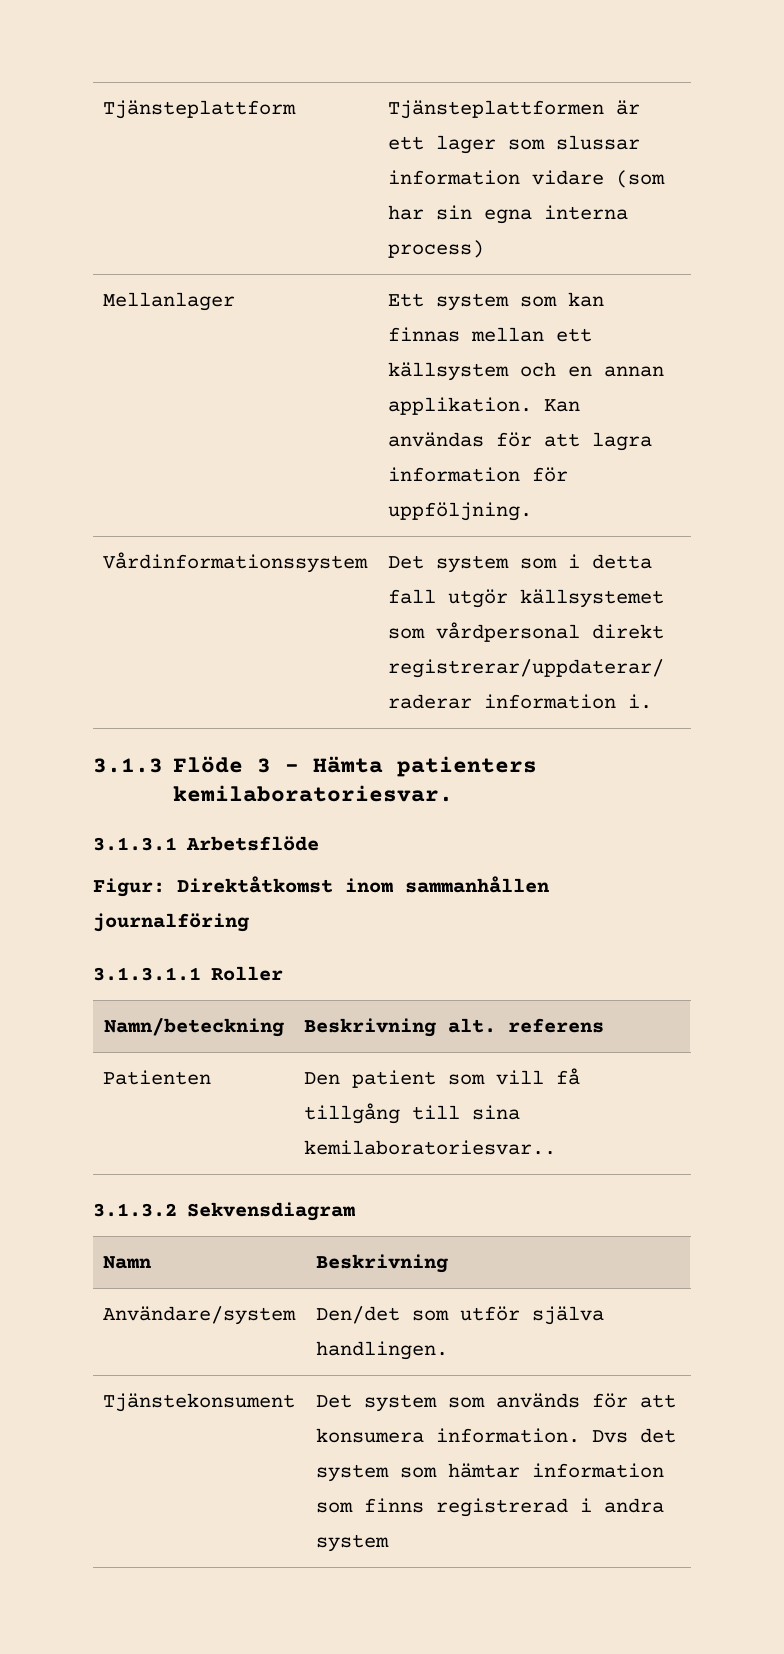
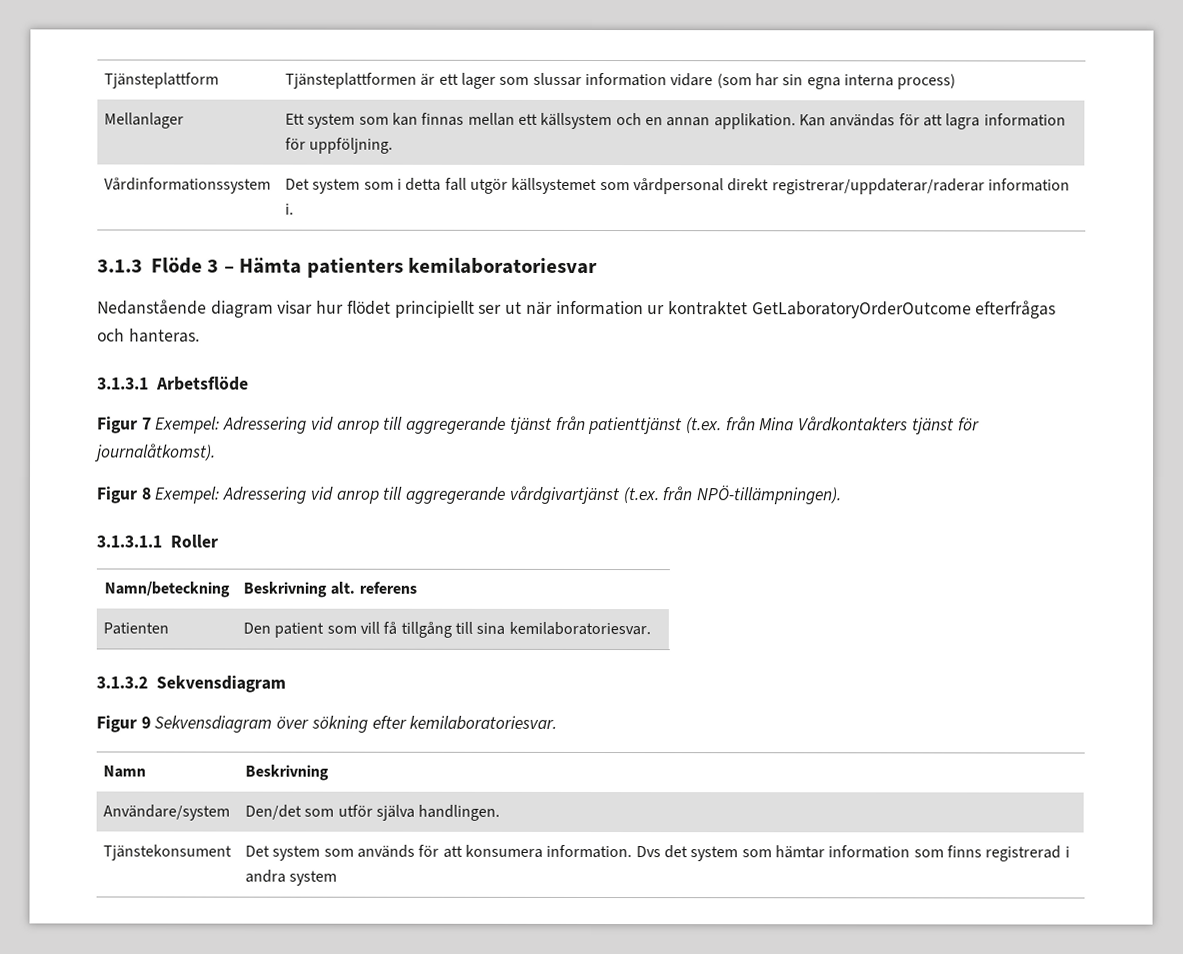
[173,785,454,802] [93,836,320,851] [93,876,549,897] [93,913,249,932] kemilaboratoriesvar. // 3.1.3.1 Arbetsflöde // Figur: Direktåtkomst inom sammanhållen journalföring -> [408,257,599,275] [97,299,1057,319] [97,328,200,343] [97,376,249,391] [97,415,980,435] [94,443,216,462] [96,485,841,505] kemilaboratoriesvar // Nedanstående diagram visar hur flödet principiellt ser ut när information ur kontraktet GetLaboratoryOrderOutcome efterfrågas och hanteras. // 3.1.3.1 Arbetsflöde // Figur 7 Exempel: Adressering vid anrop till aggregerande tjänst från patienttjänst (t.ex. från Mina Vårdkontakters tjänst för journalåtkomst). // Figur 8 Exempel: Adressering vid anrop till aggregerande vårdgivartjänst (t.ex. från NPÖ-tillämpningen).
[304,1140,557,1155] kemilaboratoriesvar.. -> [508,621,651,636] kemilaboratoriesvar.
(356, 1211) none -> [96,715,558,733] // Figur 9 Sekvensdiagram över sökning efter kemilaboratoriesvar.

